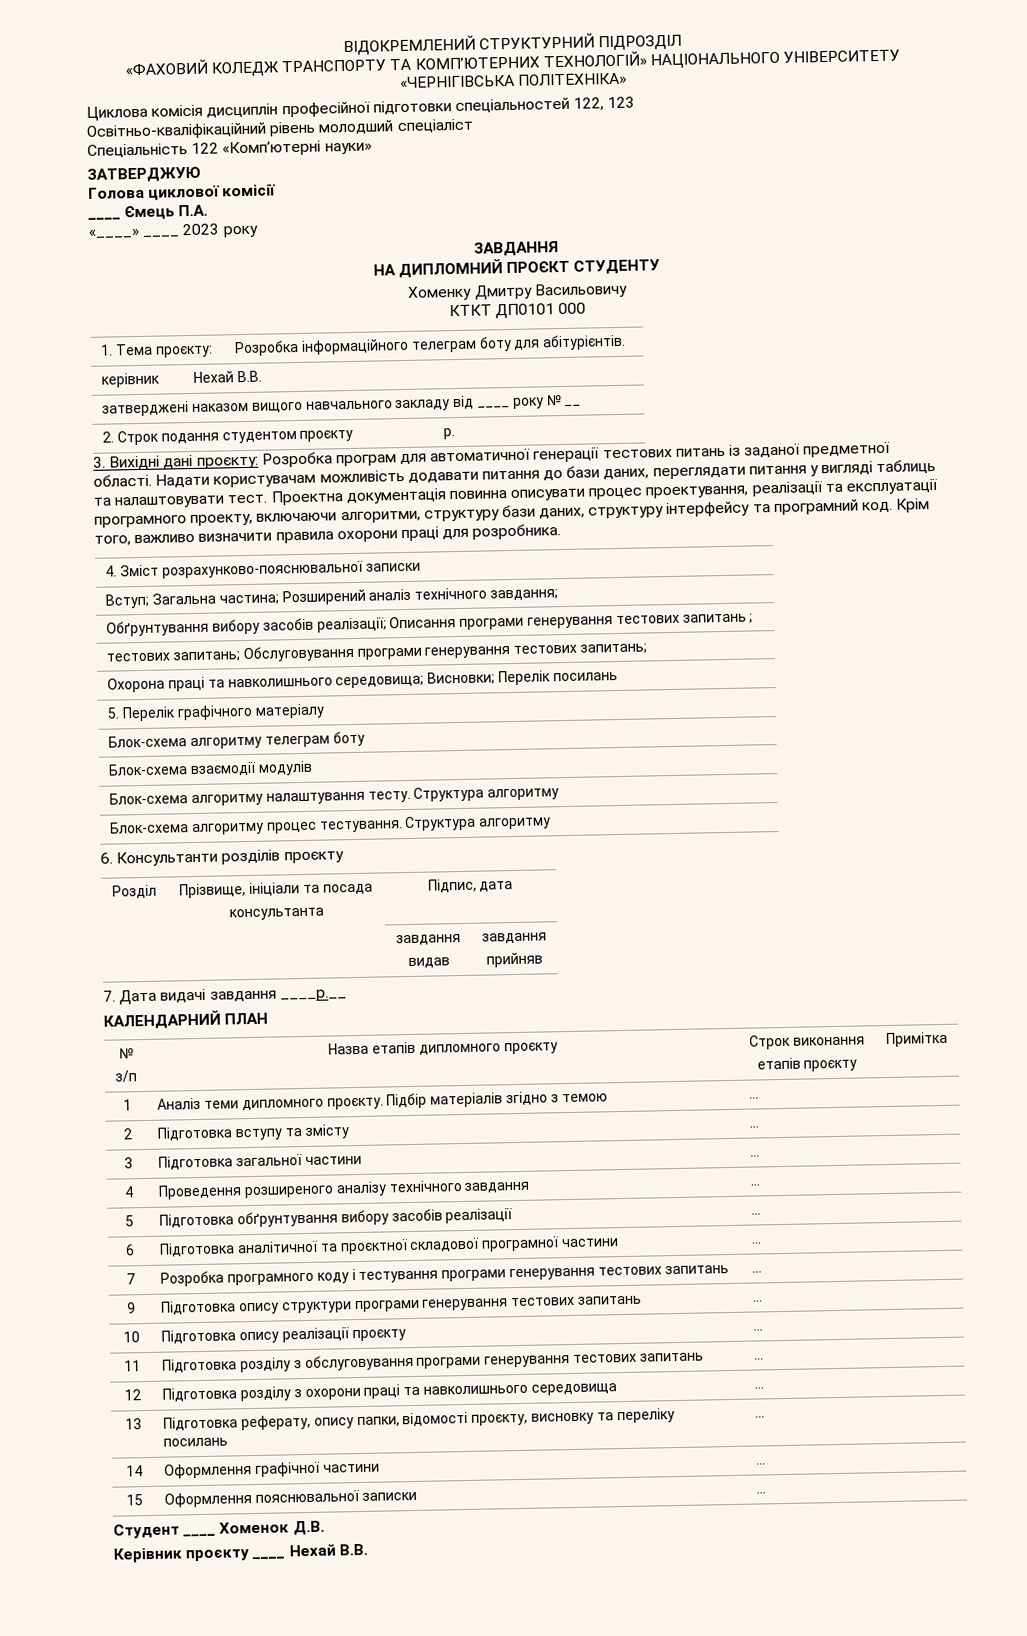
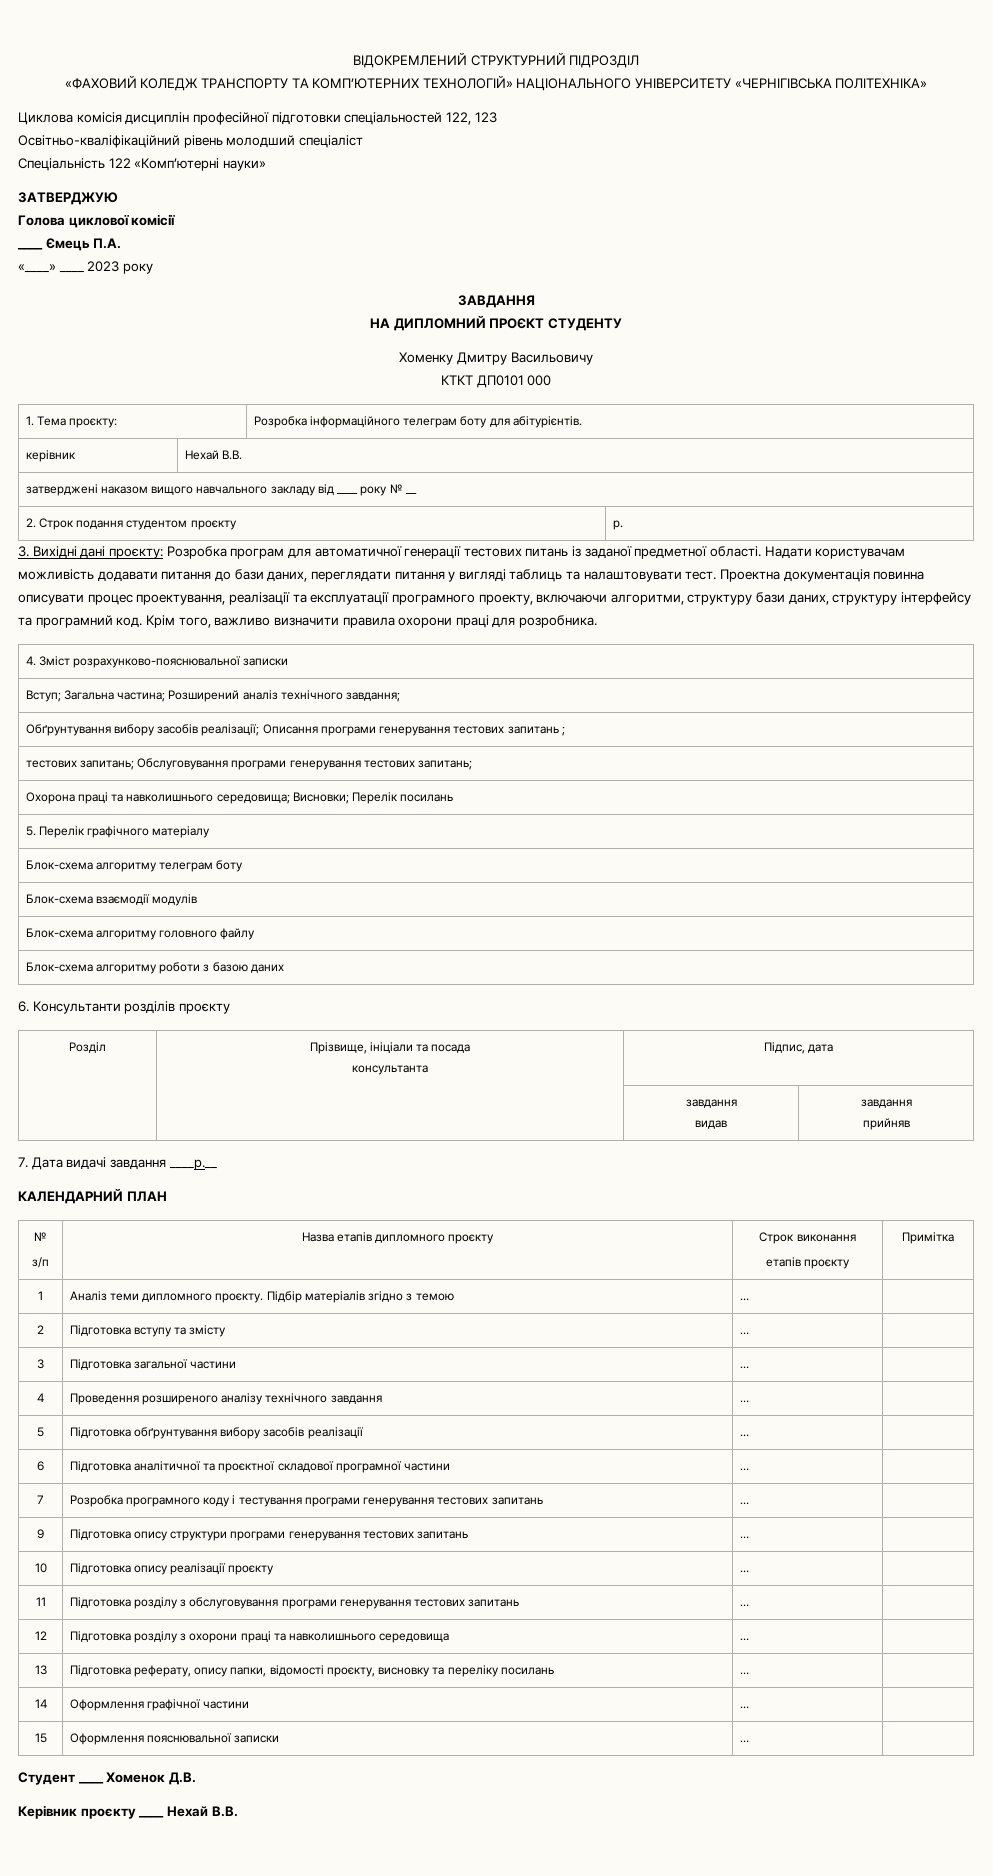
[265,786,560,805] [110,815,552,836] налаштування тесту. Структура алгоритму // Блок-схема алгоритму процес тестування. Структура алгоритму -> [159,928,256,940] [25,962,284,974] головного файлу // Блок-схема алгоритму роботи з базою даних

